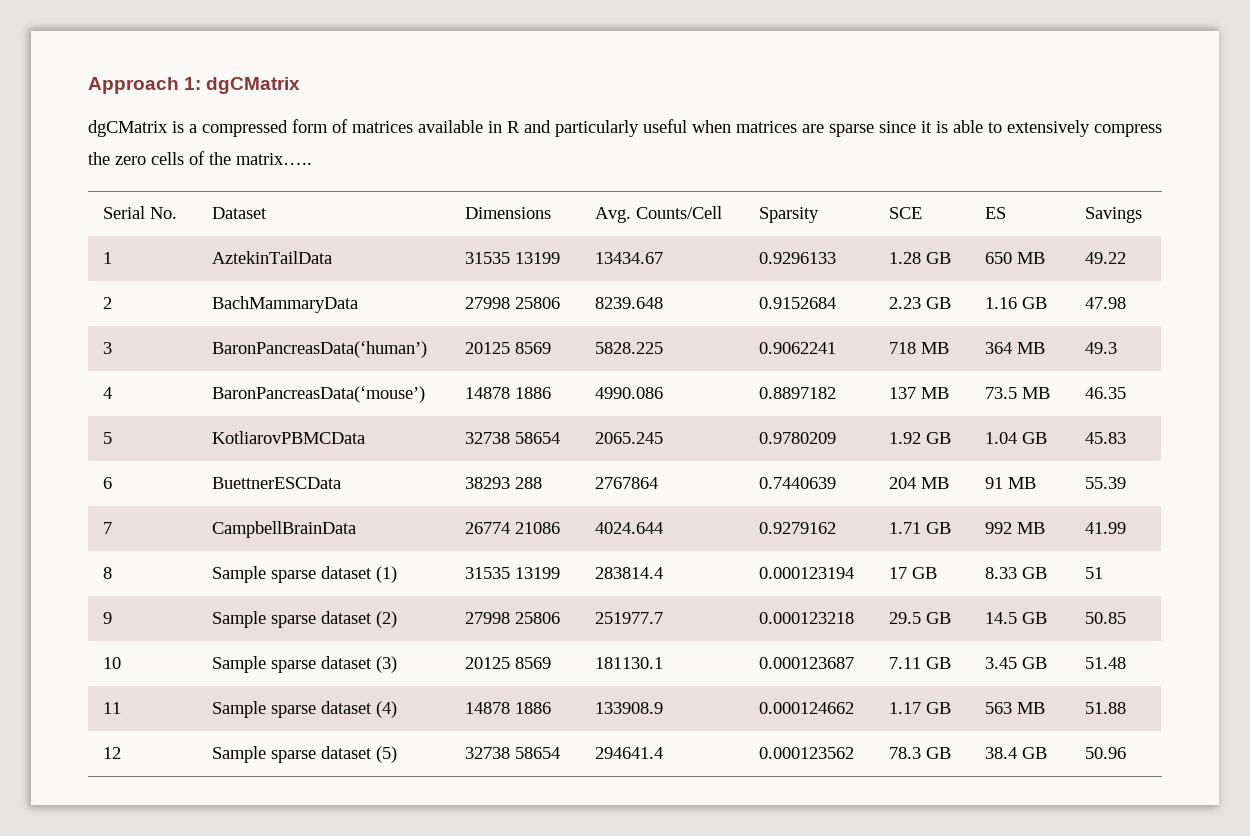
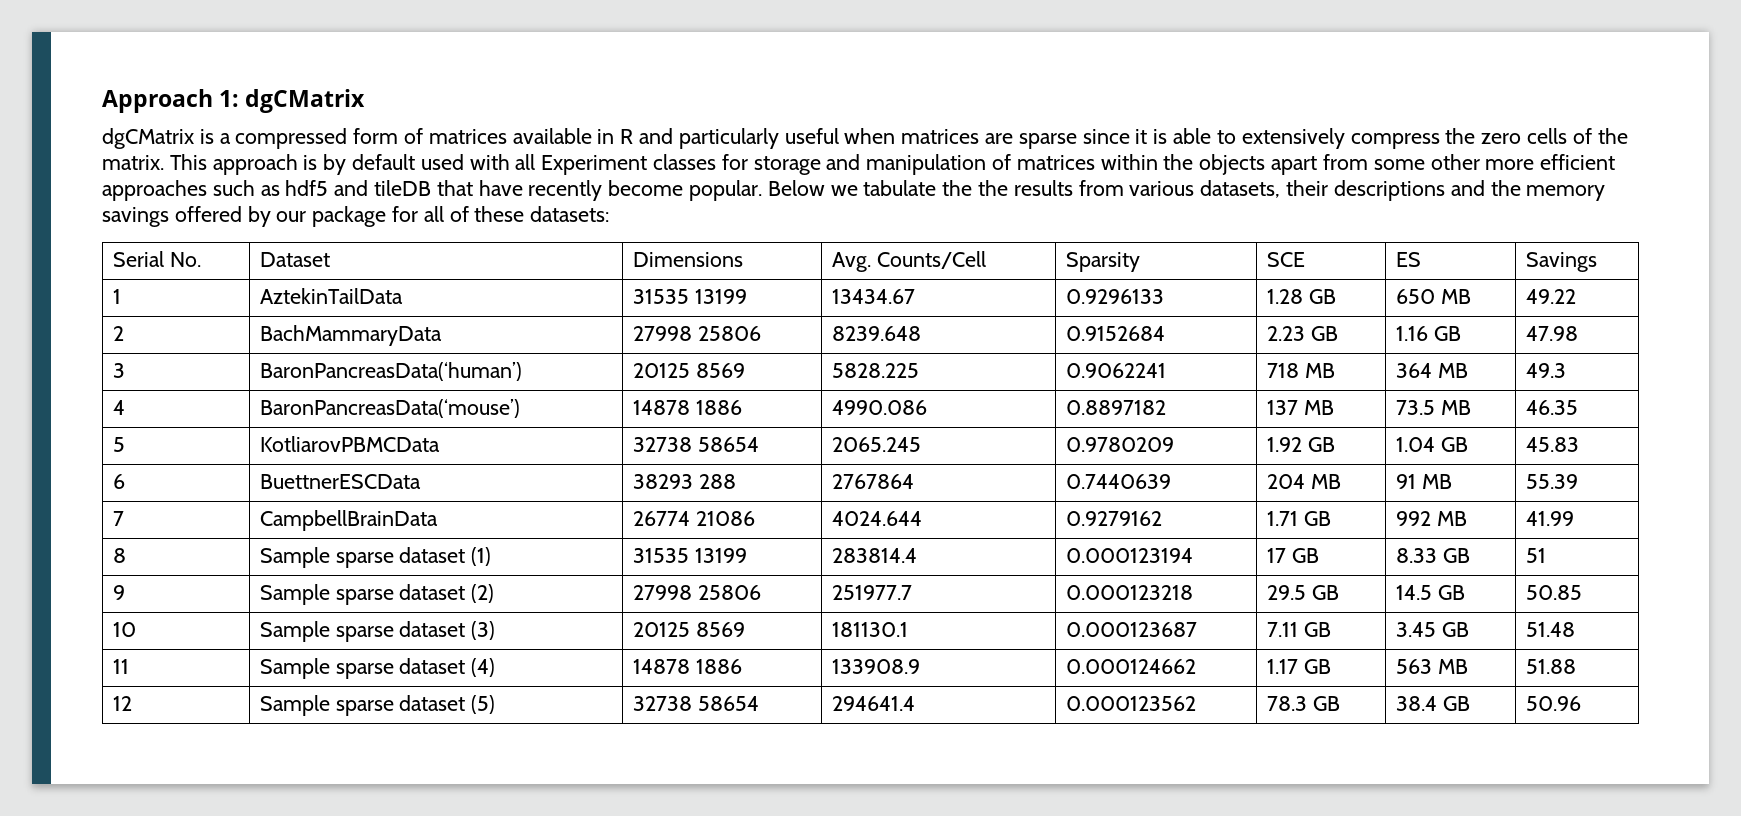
[236,153,312,165] matrix….. -> [102,154,1616,175] [102,180,1606,201] [102,206,610,227] matrix. This approach is by default used with all Experiment classes for storage and manipulation of matrices within the objects apart from some other more efficient approaches such as hdf5 and tileDB that have recently become popular. Below we tabulate the the results from various datasets, their descriptions and the memory savings offered by our package for all of these datasets:

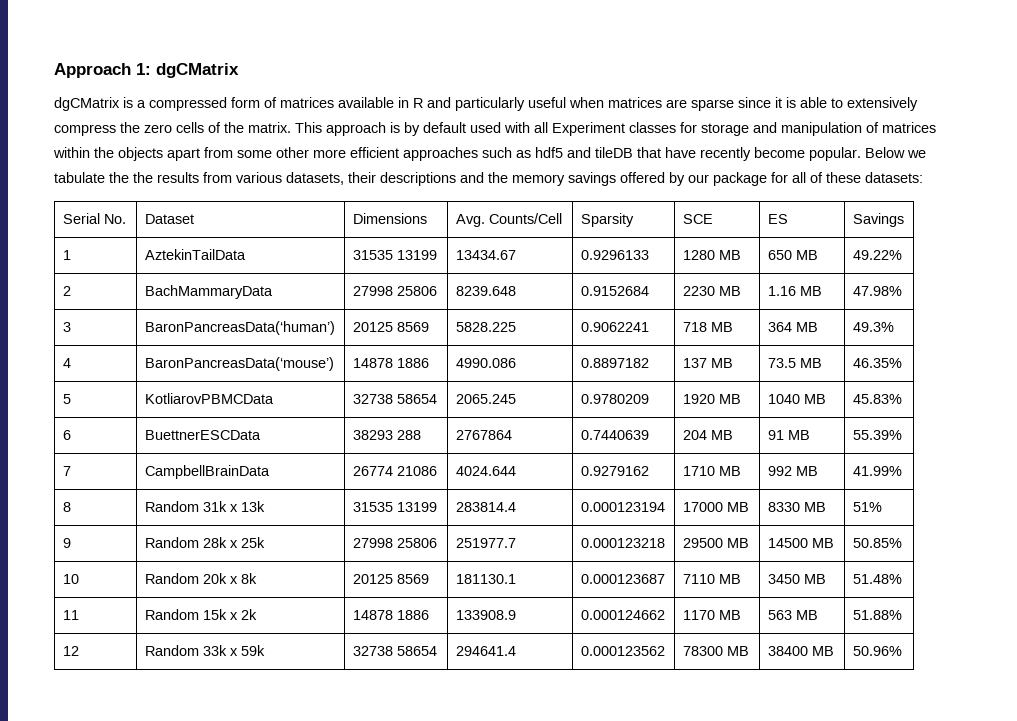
[1266,289,1336,304] 1.28 GB -> [682,250,741,260] 1280 MB
[1525,289,1576,304] 49.22 -> [852,250,902,260] 49.22%
[1266,326,1338,341] 2.23 GB -> [682,286,741,296] 2230 MB
[1433,326,1461,341] [1525,326,1578,341] GB | 47.98 -> [799,286,822,296] [852,286,902,296] MB | 47.98%
[1525,363,1566,378] 49.3 -> [852,322,894,332] 49.3%
[1525,400,1578,415] 46.35 -> [852,358,902,368] 46.35%
[1266,437,1335,452] [1395,437,1468,452] [1525,437,1579,452] 1.92 GB | 1.04 GB | 45.83 -> [682,394,741,404] [767,394,826,404] [852,394,902,404] 1920 MB | 1040 MB | 45.83%
[1525,474,1578,489] 55.39 -> [852,430,902,440] 55.39%
[1266,511,1331,526] 1.71 GB -> [682,466,741,476] 1710 MB
[1525,511,1574,526] 41.99 -> [852,466,902,476] 41.99%
[259,547,492,568] Sample sparse dataset (1) -> [144,501,265,512] Random 31k x 13k
[1266,548,1319,563] [1395,548,1470,563] [1525,548,1546,563] [112,585,125,600] [259,584,495,605] [632,585,761,600] [831,585,912,600] [1065,585,1193,600] [1266,585,1339,600] [1395,585,1465,600] [1525,585,1582,600] [112,622,136,637] [259,621,496,642] [632,622,745,637] [831,622,908,637] [1065,622,1197,637] [1266,622,1331,637] [1395,622,1469,637] [1525,622,1575,637] [112,659,129,674] [259,658,496,679] 17 GB | 8.33 GB | 51 // 9 | Sample sparse dataset (2) | 27998 25806 | 251977.7 | 0.000123218 | 29.5 GB | 14.5 GB | 50.85 // 10 | Sample sparse dataset (3) | 20125 8569 | 181130.1 | 0.000123687 | 7.11 GB | 3.45 GB | 51.48 // 11 | Sample sparse dataset (4) -> [682,502,749,512] [767,502,826,512] [852,502,882,512] [62,538,71,548] [144,537,265,548] [352,538,437,548] [455,538,516,548] [580,538,665,548] [682,538,749,548] [767,538,834,548] [852,538,902,548] [62,574,79,584] [144,573,257,584] [352,574,429,584] [455,574,516,584] [580,574,665,584] [682,574,741,584] [767,574,826,584] [852,574,902,584] [62,610,79,620] [144,609,257,620] 17000 MB | 8330 MB | 51% // 9 | Random 28k x 25k | 27998 25806 | 251977.7 | 0.000123218 | 29500 MB | 14500 MB | 50.85% // 10 | Random 20k x 8k | 20125 8569 | 181130.1 | 0.000123687 | 7110 MB | 3450 MB | 51.48% // 11 | Random 15k x 2k
[1266,659,1331,674] 1.17 GB -> [682,610,741,620] 1170 MB
[1525,659,1576,674] 51.88 -> [852,610,902,620] 51.88%
[259,695,496,716] Sample sparse dataset (5) -> [144,645,265,656] Random 33k x 59k
[1266,696,1340,711] [1395,696,1470,711] [1525,696,1581,711] 78.3 GB | 38.4 GB | 50.96 -> [682,646,749,656] [767,646,834,656] [852,646,902,656] 78300 MB | 38400 MB | 50.96%

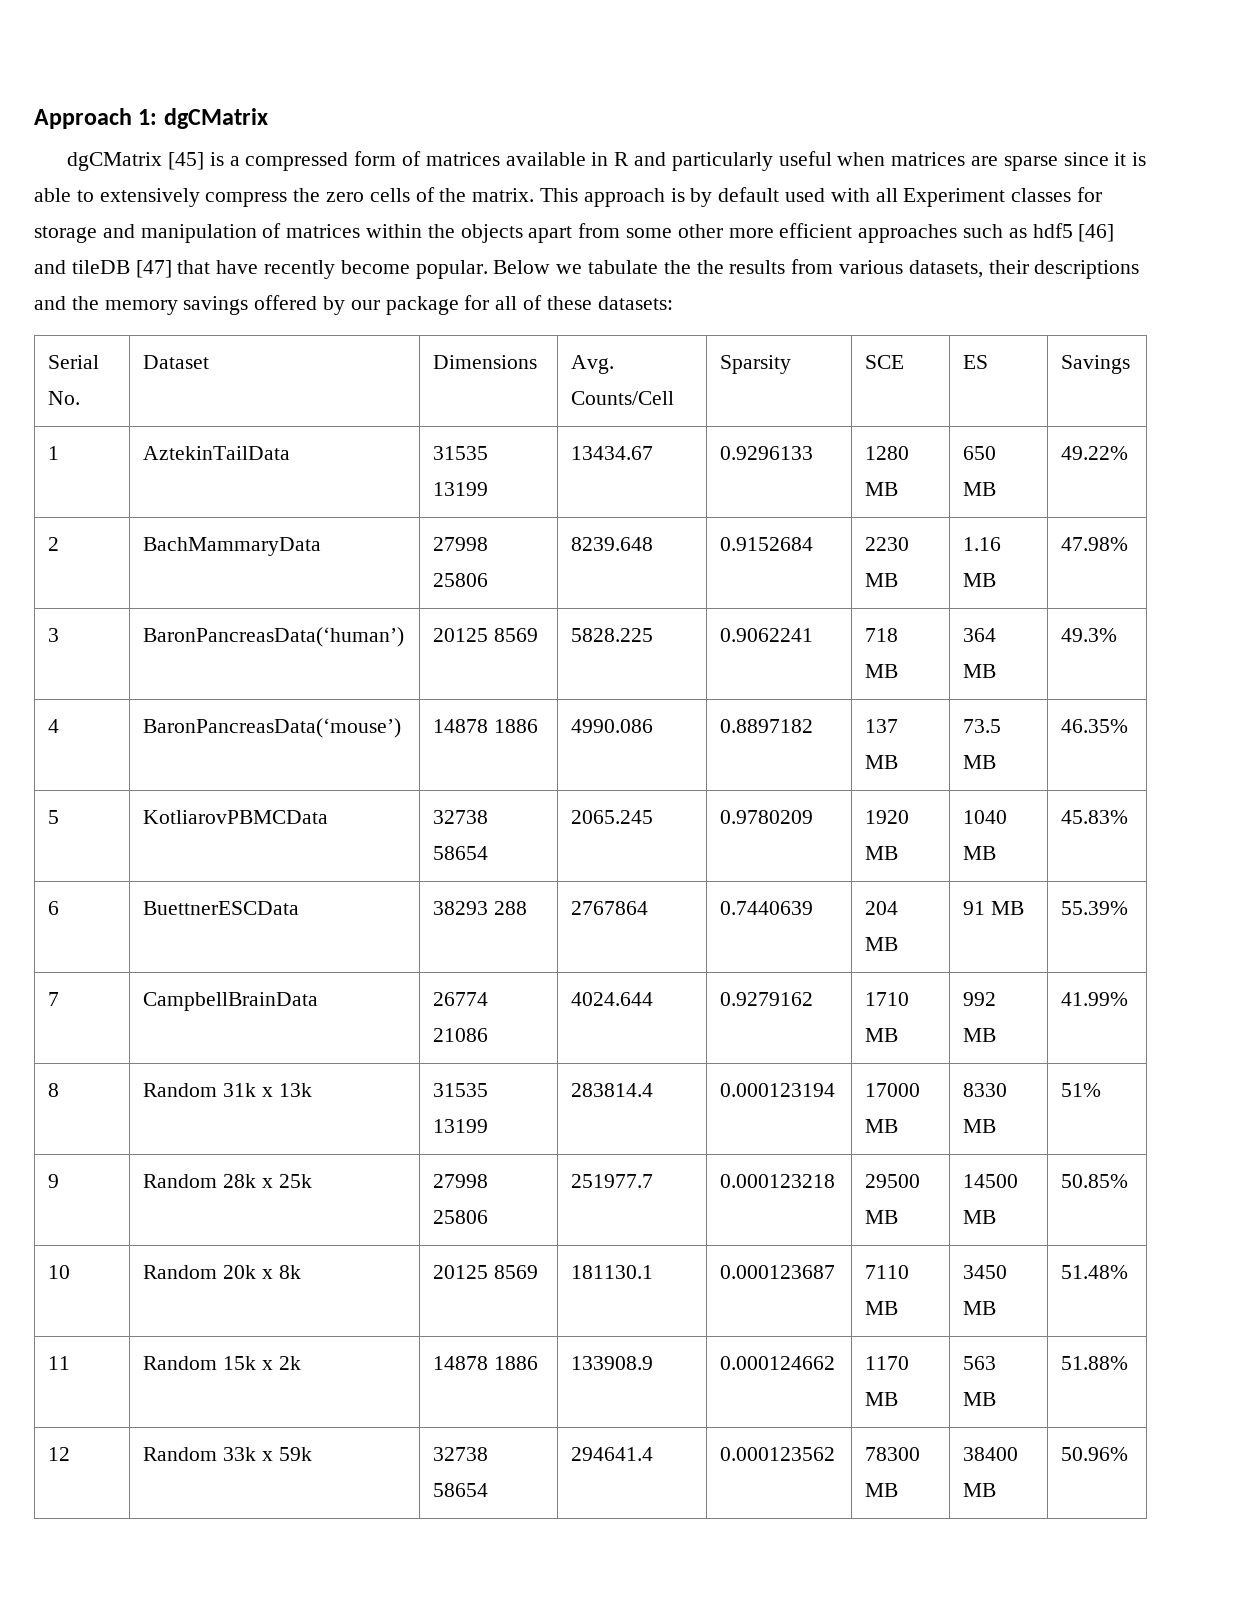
(120, 104) none -> [167,152,204,170] [45]
(563, 152) none -> [1078,224,1115,242] [46]
(633, 152) none -> [135,260,172,278] [47]

